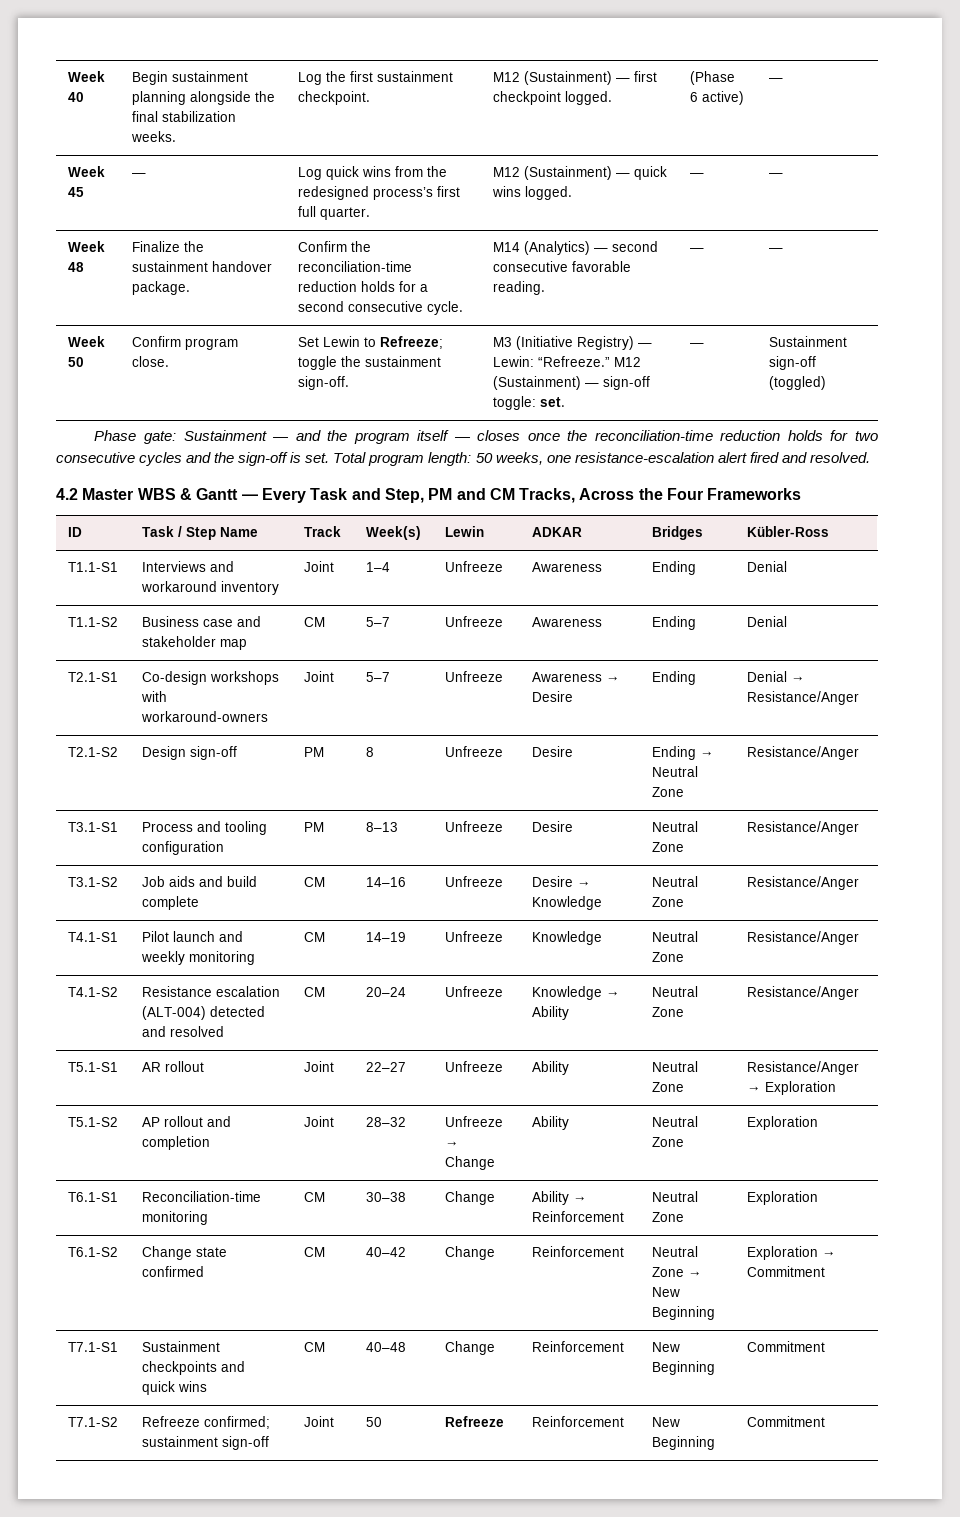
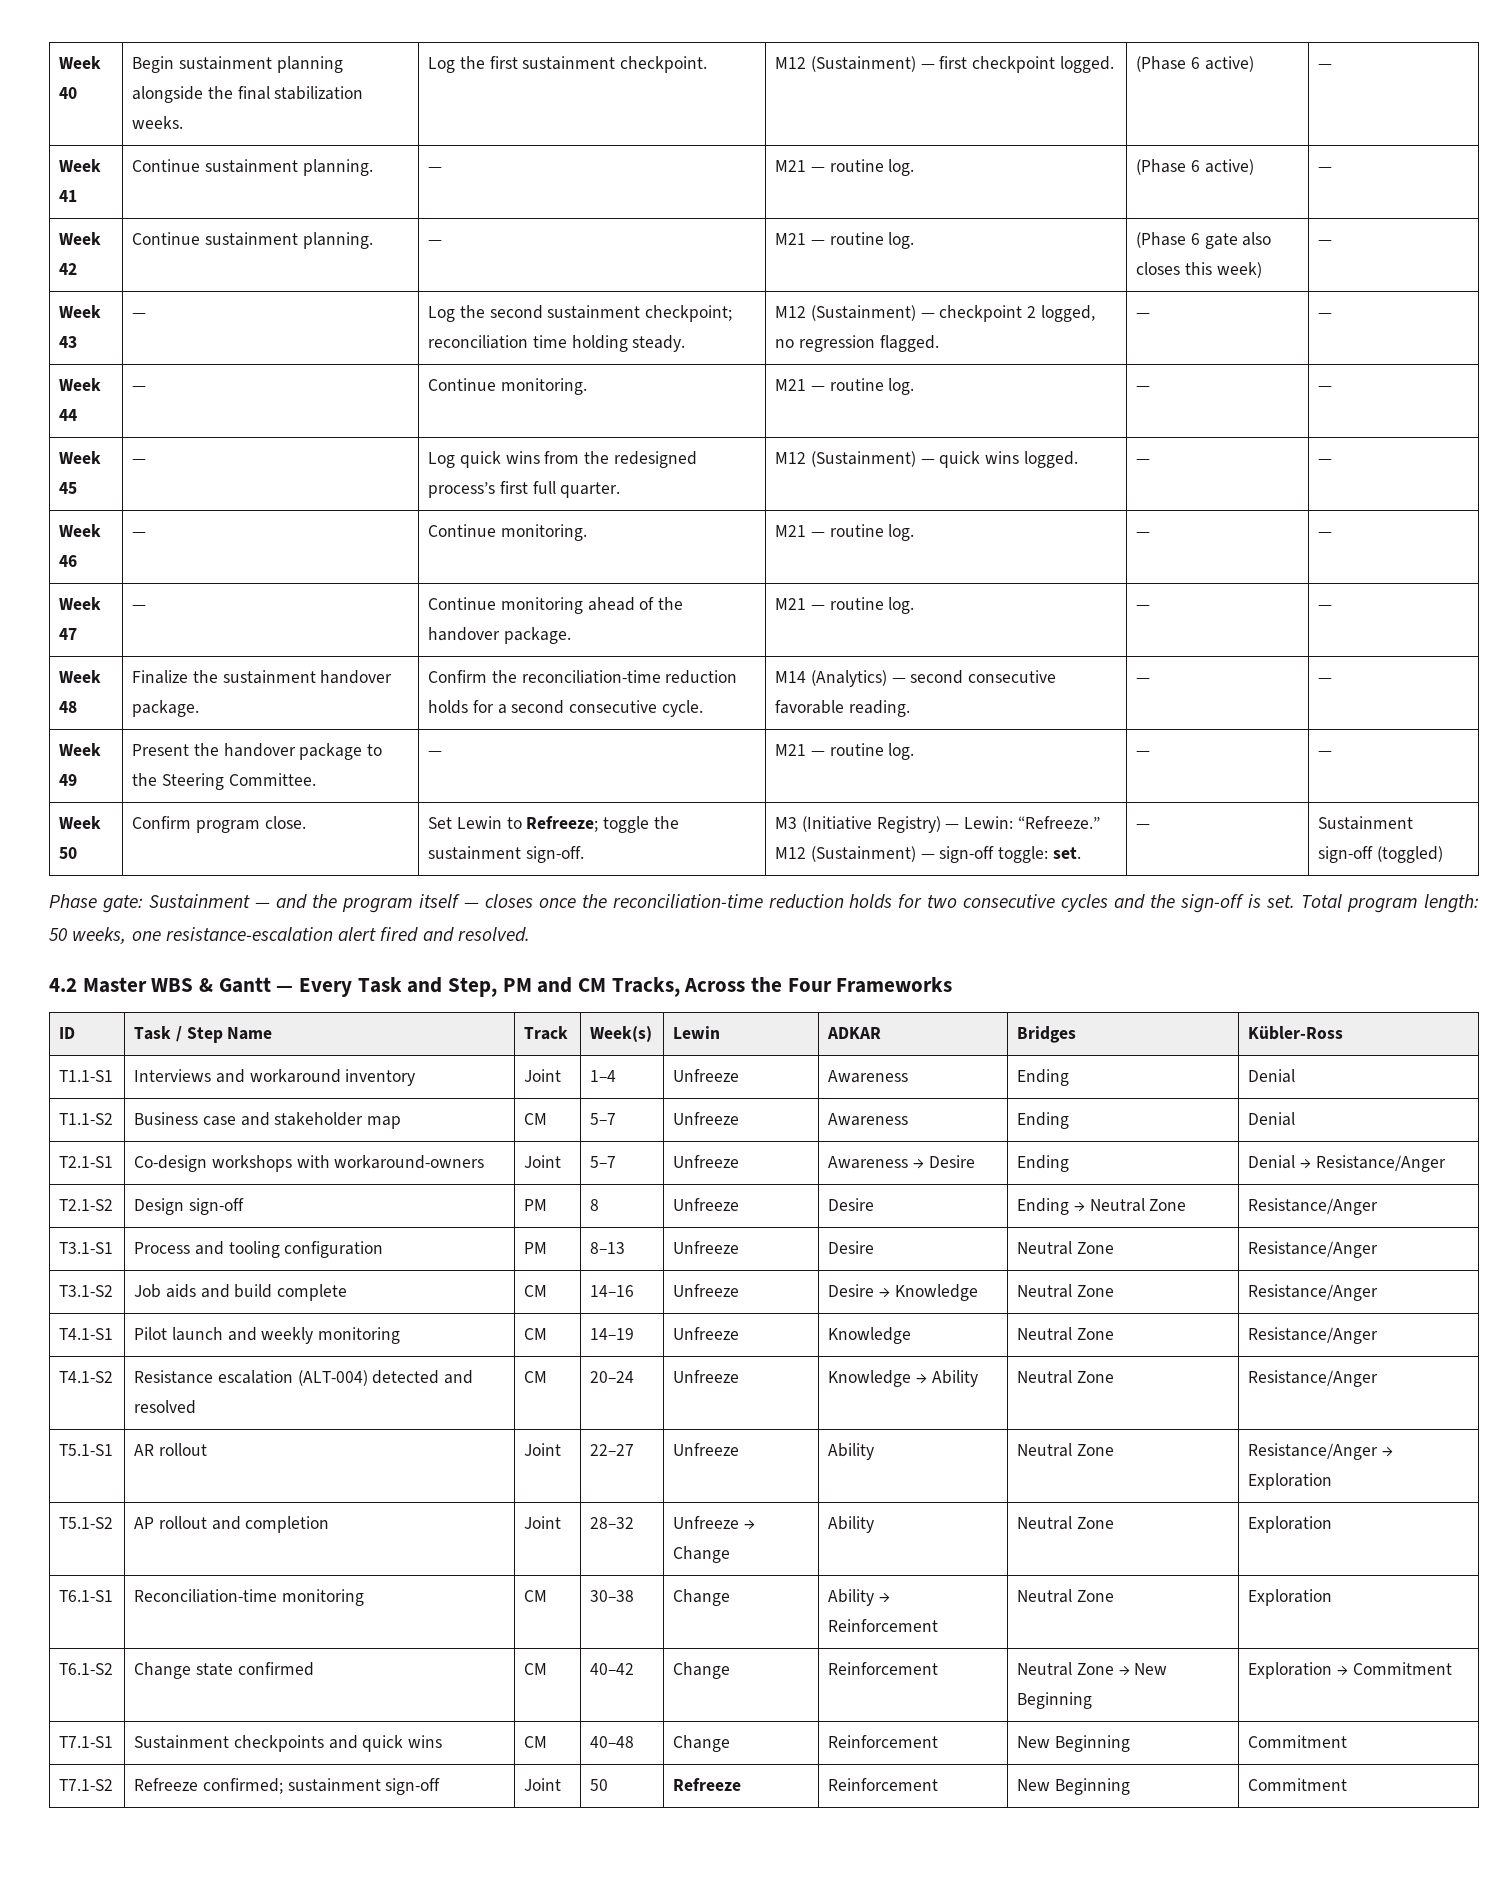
(783, 80) none -> [59,159,102,172] [59,190,78,202] [132,159,373,176] [428,167,443,172] [775,159,915,176] [1136,159,1254,175] [1318,167,1333,172] [59,232,102,245] [59,263,78,275] [132,232,373,249] [428,240,443,245] [775,232,915,249] [1136,232,1272,249] [1136,262,1262,278] [1318,240,1333,245] [59,305,102,318] [59,336,78,348] [132,313,147,318] [428,305,733,322] [428,335,686,352] [775,305,1095,322] [775,335,939,352] [1136,313,1151,318] [1318,313,1333,318] [59,378,102,391] [59,409,78,421] [132,386,147,391] [428,378,587,395] [775,378,915,395] [1136,386,1151,391] [1318,386,1333,391] // Week 41 | Continue sustainment planning. | — | M21 — routine log. | (Phase 6 active) | — // Week 42 | Continue sustainment planning. | — | M21 — routine log. | (Phase 6 gate also closes this week) | — // Week 43 | — | Log the second sustainment checkpoint; reconciliation time holding steady. | M12 (Sustainment) — checkpoint 2 logged, no regression flagged. | — | — // Week 44 | — | Continue monitoring. | M21 — routine log. | — | —
(783, 175) none -> [59,524,102,537] [59,555,78,567] [132,532,147,537] [428,524,587,541] [775,524,915,541] [1136,532,1151,537] [1318,532,1333,537] [59,597,102,610] [59,628,78,640] [132,605,147,610] [428,597,684,614] [428,627,571,644] [775,597,915,614] [1136,605,1151,610] [1318,605,1333,610] // Week 46 | — | Continue monitoring. | M21 — routine log. | — | — // Week 47 | — | Continue monitoring ahead of the handover package. | M21 — routine log. | — | —
(783, 250) none -> [59,743,102,756] [59,774,78,786] [132,743,383,760] [132,773,316,790] [428,751,443,756] [775,743,915,760] [1136,751,1151,756] [1318,751,1333,756] // Week 49 | Present the handover package to the Steering Committee. | — | M21 — routine log. | — | —

